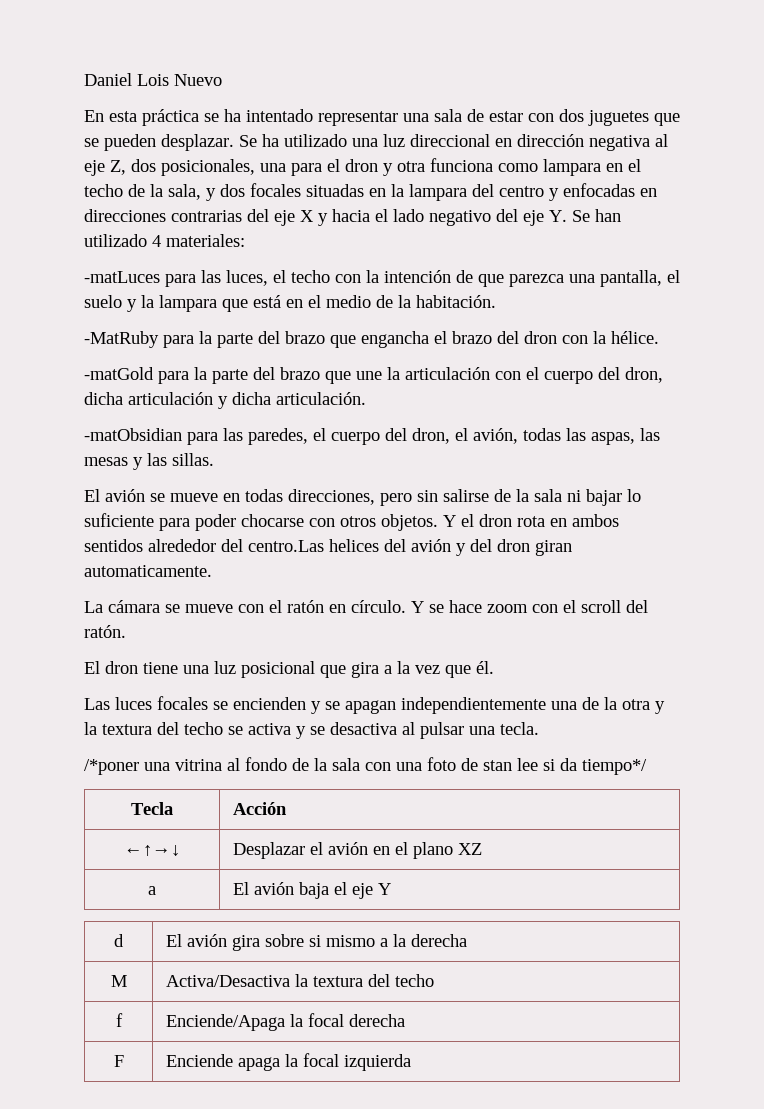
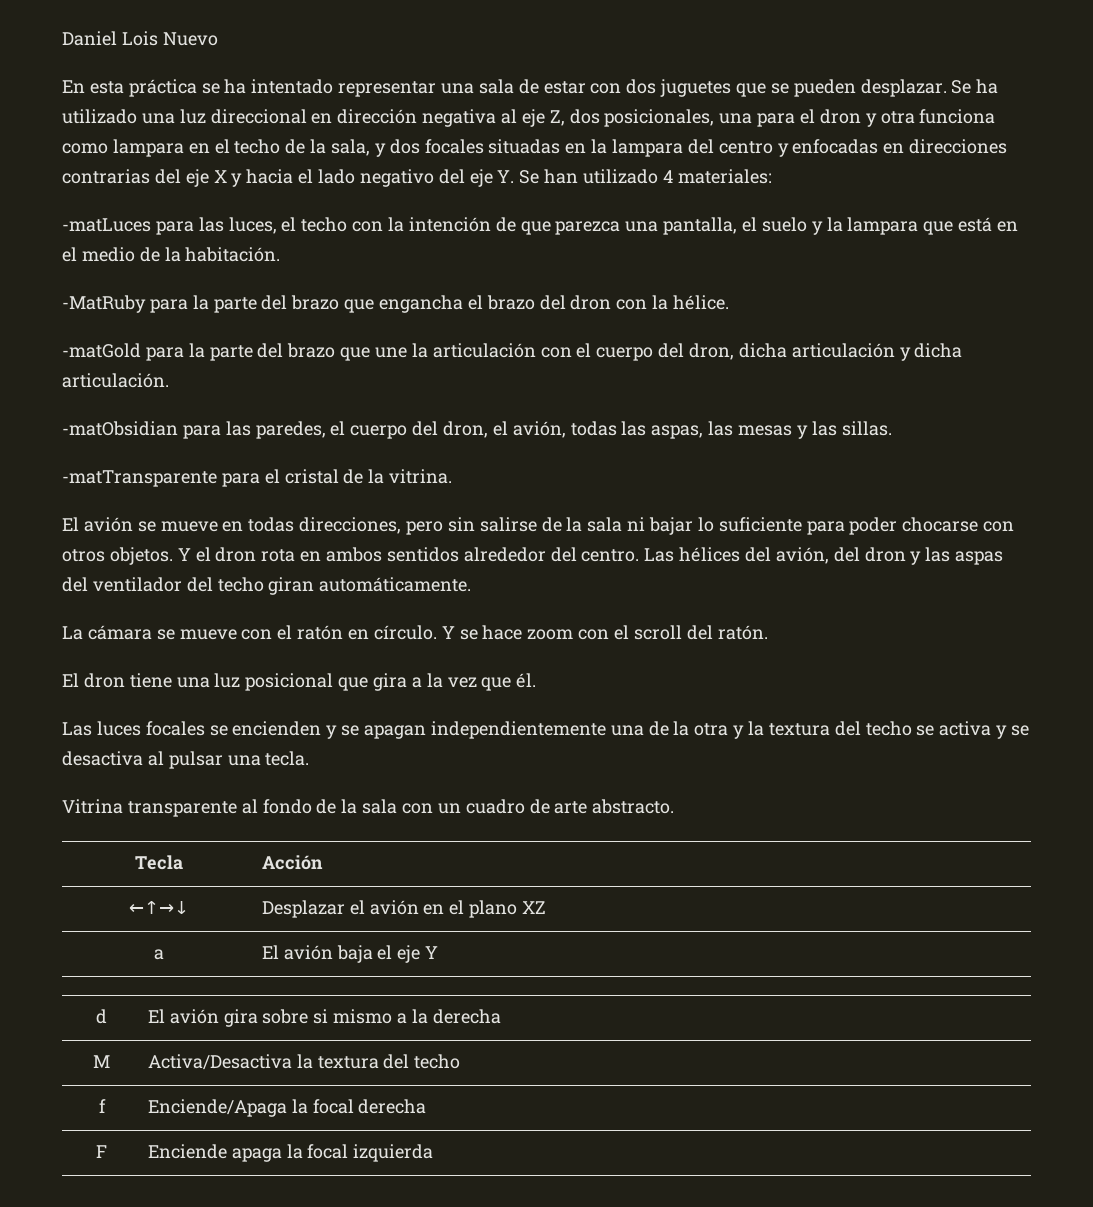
(214, 459) none -> [62,469,453,487] // -matTransparente para el cristal de la vitrina.
[248,539,572,556] [84,565,212,577] centro.Las helices del avión y del dron giran automaticamente. -> [581,547,1004,565] [62,577,472,595] centro. Las hélices del avión, del dron y las aspas del ventilador del techo giran automáticamente.
[84,759,222,775] /*poner una vitrina -> [62,799,237,817] Vitrina transparente
[396,757,647,775] una foto de stan lee si da tiempo*/ -> [437,799,675,814] un cuadro de arte abstracto.

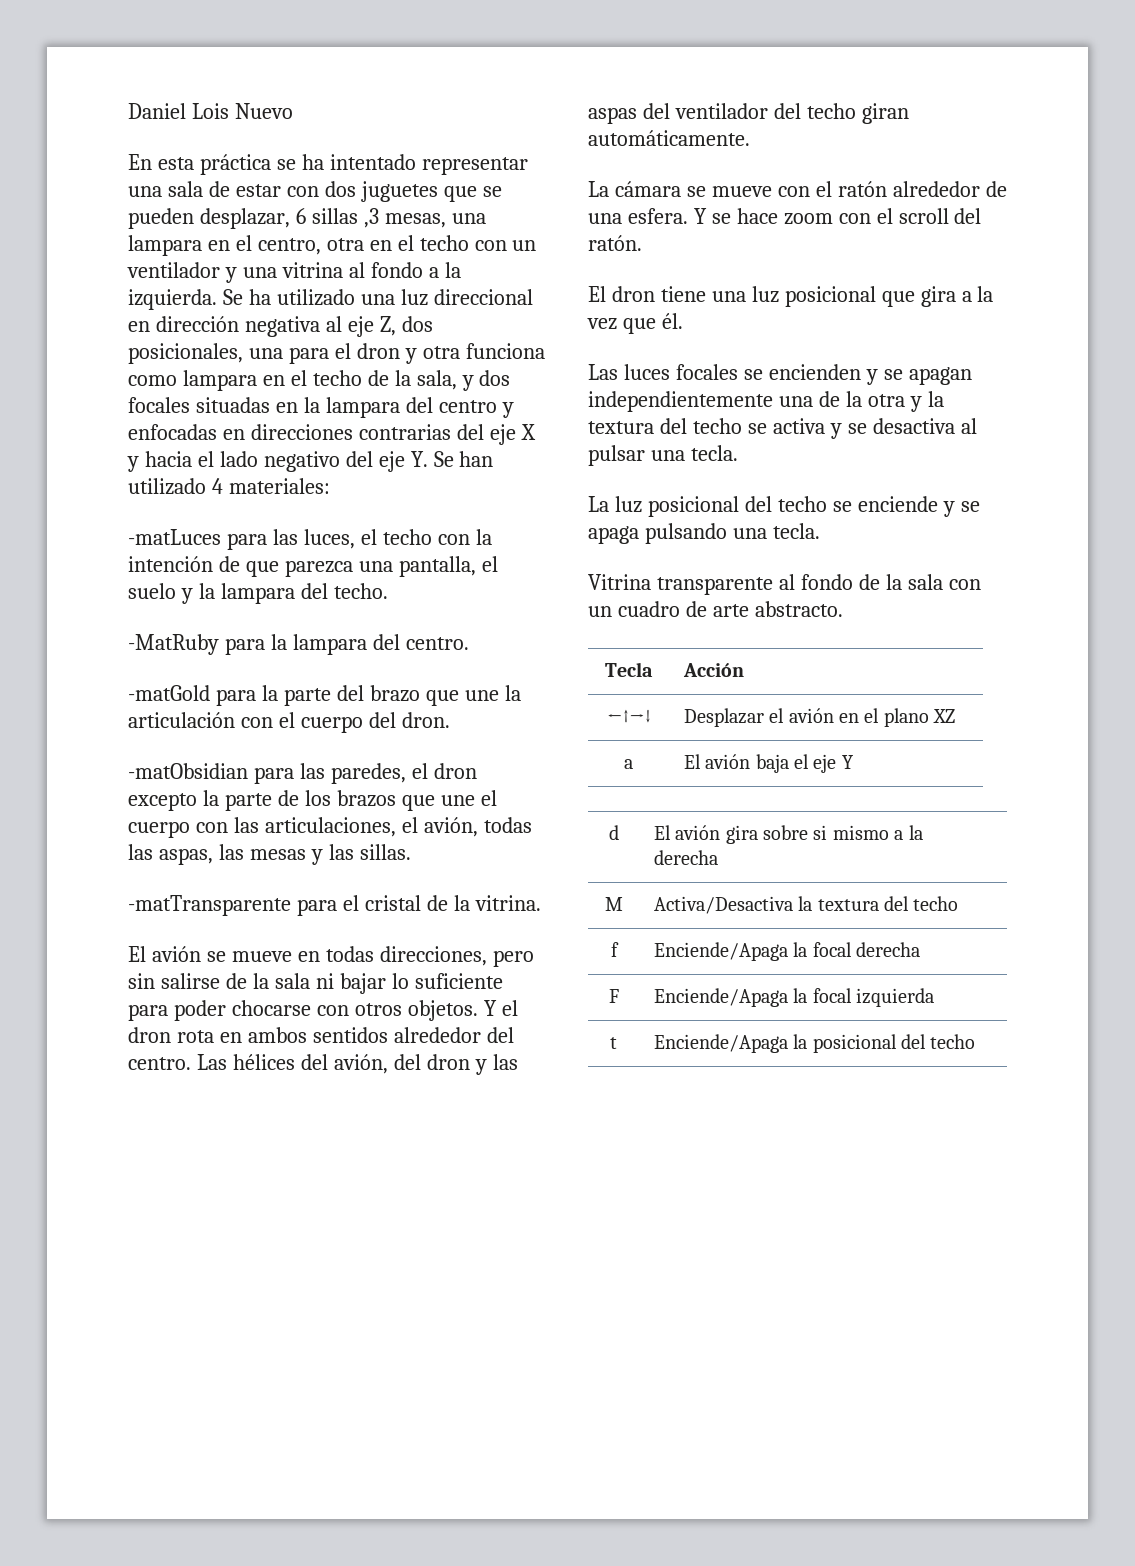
[860,79,947,97] desplazar. -> [199,208,486,229] [128,235,537,256] [127,262,461,283] [128,289,217,310] desplazar, 6 sillas ,3 mesas, una lampara en el centro, otra en el techo con un ventilador y una vitrina al fondo a la izquierda.
[923,217,1019,235] [62,247,281,262] [62,295,730,313] que está en el medio de la habitación. // -MatRuby para la parte del brazo que engancha el brazo del dron con la hélice. -> [300,583,388,599] [128,634,469,655] del techo. // -MatRuby para la lampara del centro.
[689,343,963,361] [62,373,169,388] dron, dicha articulación y dicha articulación. -> [401,712,450,728] dron.
[350,421,489,439] cuerpo del dron, -> [433,763,477,779] [128,790,497,811] [128,817,396,838] dron excepto la parte de los brazos que une el cuerpo con las articulaciones,
[348,625,437,640] en círculo. -> [892,181,1007,197] [588,208,688,224] alrededor de una esfera.
(310, 758) none -> [588,496,980,517] [588,523,820,544] // La luz posicional del techo se enciende y se apaga pulsando una tecla.
[147,1144,282,1162] Enciende apaga -> [653,988,788,1007] Enciende/Apaga
(434, 1153) none -> [610,1037,617,1049] [653,1034,976,1053] // t | Enciende/Apaga la posicional del techo

